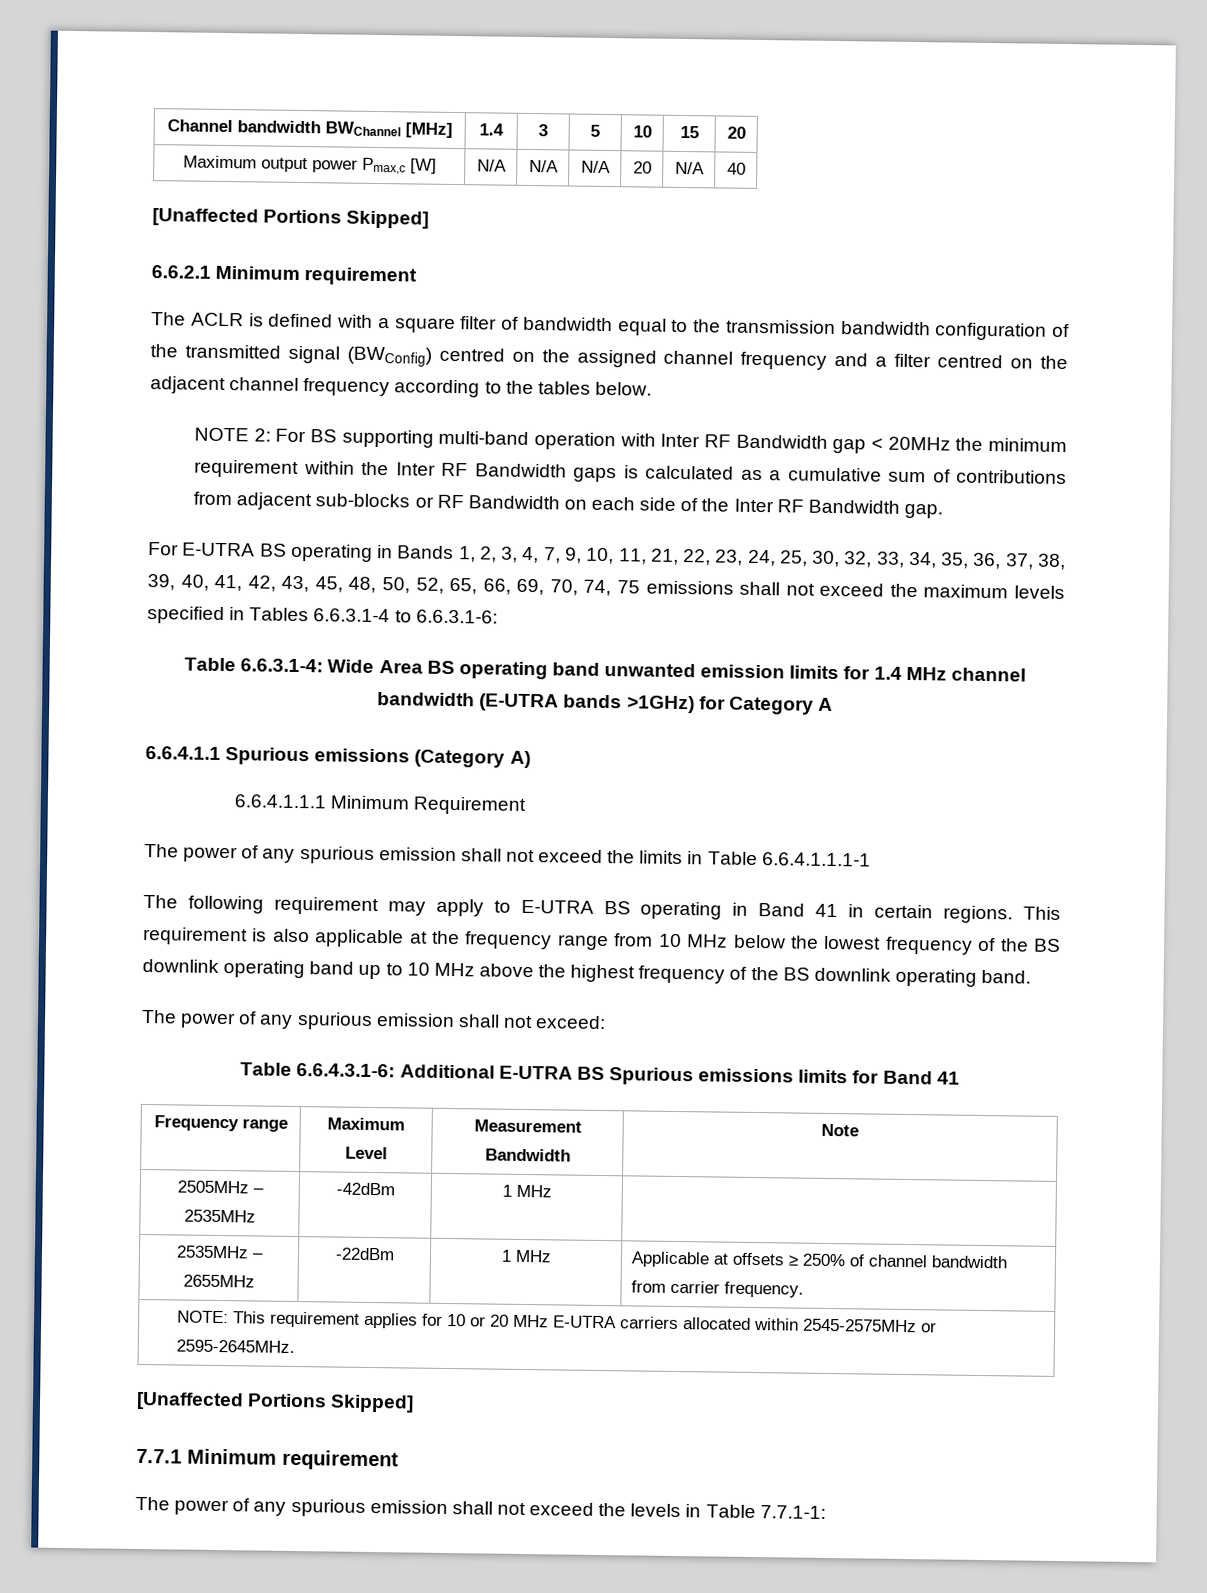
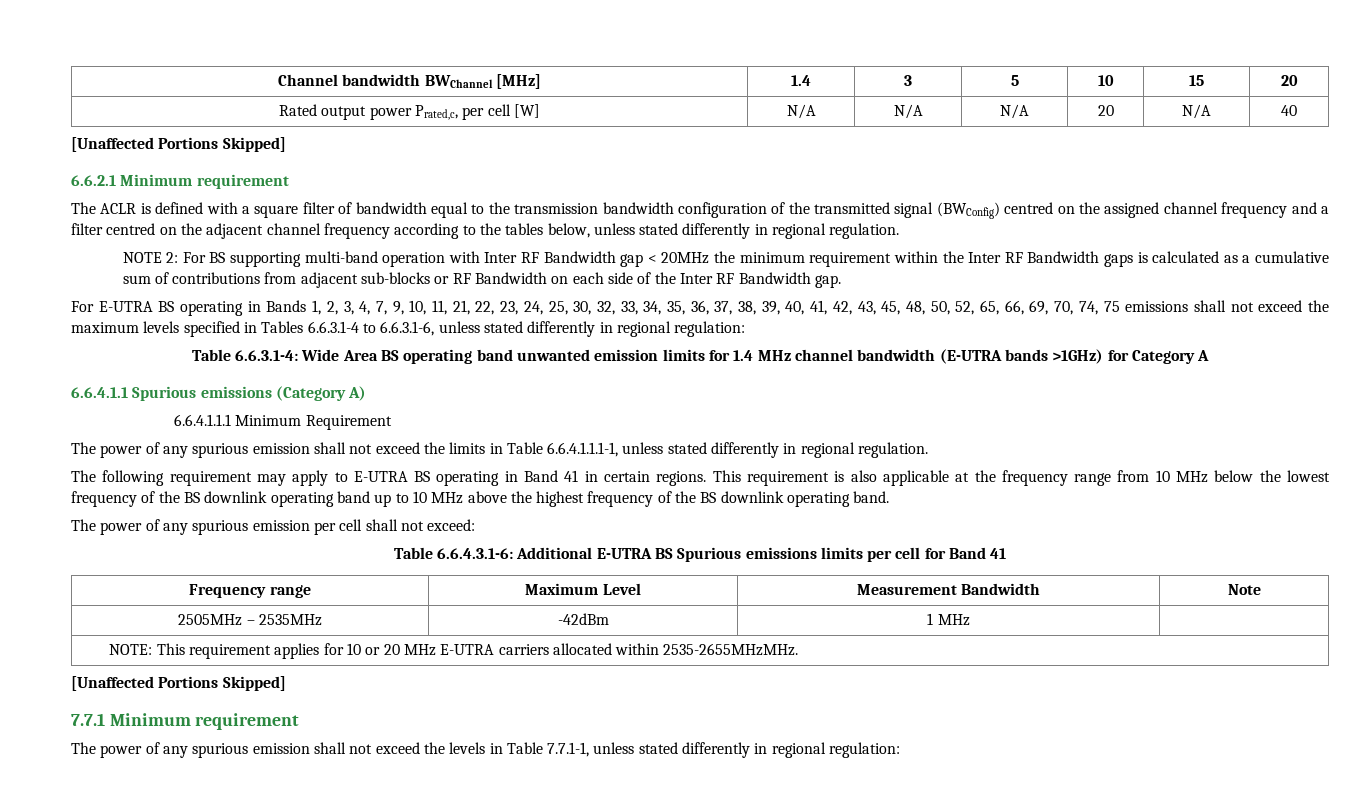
[182,155,257,169] Maximum -> [279,104,318,116] Rated
[361,157,406,175] Pmax,c -> [415,104,511,120] Prated,c, per cell
[594,381,652,396] below. -> [547,223,900,239] below, unless stated differently in regional regulation.
[415,609,498,624] 6.6.3.1-6: -> [380,321,746,337] 6.6.3.1-6, unless stated differently in regional regulation:
[761,852,871,867] 6.6.4.1.1.1-1 -> [547,442,929,458] 6.6.4.1.1.1-1, unless stated differently in regional regulation.
(455, 1020) none -> [313,519,363,535] per cell
(849, 1076) none -> [867,547,921,562] per cell
[175,1245,263,1259] [182,1274,255,1288] [334,1247,395,1261] [500,1249,552,1263] [631,1251,1009,1269] [631,1280,805,1298] // 2535MHz – 2655MHz | -22dBm | 1 MHz | Applicable at offsets ≥ 250% of channel bandwidth from carrier frequency. -> (970, 620) none
[802,1318,937,1333] [175,1339,295,1354] 2545-2575MHz or 2595-2645MHz. -> [663,643,799,656] 2535-2655MHzMHz.
[759,1505,826,1519] 7.7.1-1: -> [547,742,901,758] 7.7.1-1, unless stated differently in regional regulation:

